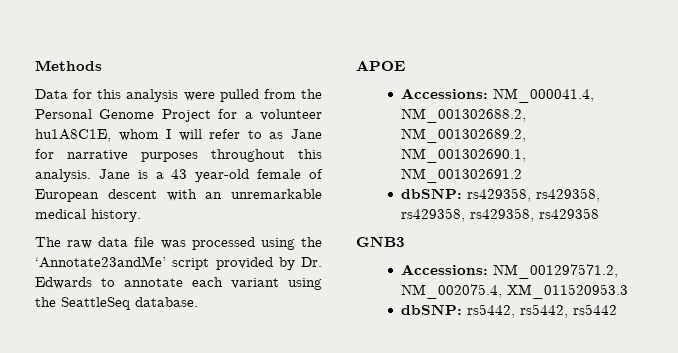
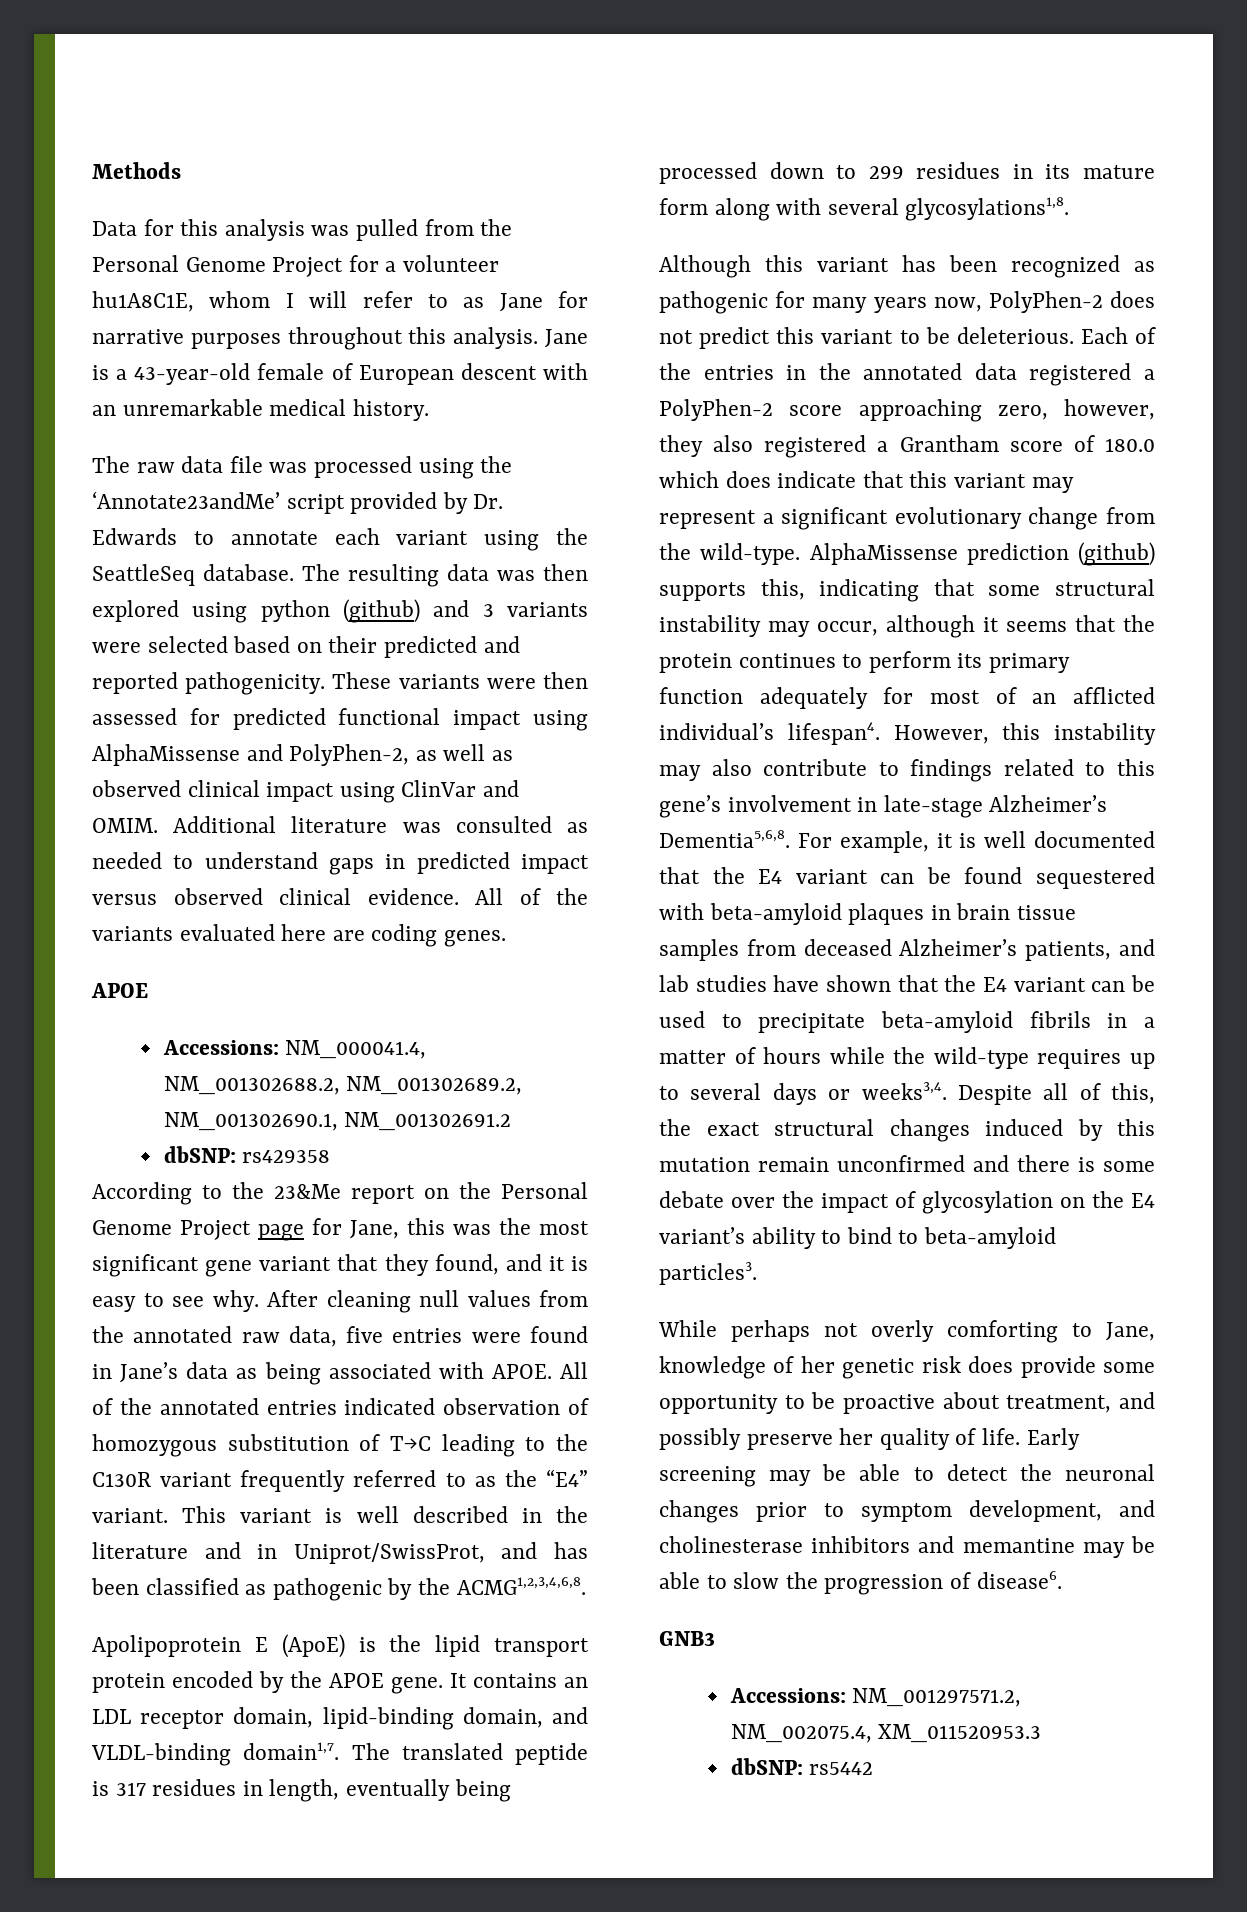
[183,92,215,101] were -> [311,225,350,236] was
[171,169,250,182] 43 year-old -> [134,363,251,385] 43-year-old
(198, 302) none -> [302,564,588,587] [92,599,588,623] [92,636,520,658] [92,672,588,695] [92,708,588,731] [92,744,514,766] [92,780,520,803] [92,816,588,833] [92,852,589,875] [92,888,588,905] [92,924,507,947] The resulting data was then explored using python (github) and 3 variants were selected based on their predicted and reported pathogenicity. These variants were then assessed for predicted functional impact using AlphaMissense and PolyPhen-2, as well as observed clinical impact using ClinVar and OMIM. Additional literature was consulted as needed to understand gaps in predicted impact versus observed clinical evidence. All of the variants evaluated here are coding genes.
[467,188,601,202] [401,208,600,222] rs429358, rs429358, rs429358, rs429358, rs429358 -> [242,1150,331,1163] [92,1182,588,1205] [92,1218,589,1241] [92,1254,588,1277] [92,1290,588,1313] [92,1326,588,1347] [92,1362,588,1385] [92,1398,589,1415] [92,1434,588,1457] [92,1469,589,1492] [92,1506,588,1523] [92,1542,588,1564] [91,1577,586,1601] [92,1634,589,1658] [92,1671,588,1694] [92,1707,588,1730] [91,1742,588,1766] [92,1779,511,1802] [659,162,1155,184] [659,197,1070,221] [659,255,1155,278] [659,291,1155,314] [659,327,1156,349] [659,363,1155,386] [659,399,1155,422] [659,435,1155,458] [659,471,1074,493] [659,507,1155,530] [659,542,1155,566] [659,579,1155,602] [659,615,1155,638] [659,651,1071,673] [659,687,1155,709] [659,722,1156,745] [659,759,1155,782] [659,795,1108,818] [659,830,1155,853] [659,867,1155,889] [659,903,1077,925] [659,939,1155,961] [659,975,1155,992] [659,1011,1155,1033] [659,1047,1155,1069] [659,1082,1155,1105] [659,1119,1155,1142] [659,1155,1155,1172] [659,1191,1155,1214] [659,1227,1057,1249] [659,1262,757,1285] [658,1320,1155,1343] [659,1356,1155,1379] [659,1392,1155,1414] [659,1428,1080,1450] [659,1464,1155,1487] [659,1500,1155,1523] [659,1536,1155,1558] [659,1571,1062,1595] rs429358 // According to the 23&Me report on the Personal Genome Project page for Jane, this was the most significant gene variant that they found, and it is easy to see why. After cleaning null values from the annotated raw data, five entries were found in Jane’s data as being associated with APOE. All of the annotated entries indicated observation of homozygous substitution of T→C leading to the C130R variant frequently referred to as the “E4” variant. This variant is well described in the literature and in Uniprot/SwissProt, and has been classified as pathogenic by the ACMG1,2,3,4,6,8. // Apolipoprotein E (ApoE) is the lipid transport protein encoded by the APOE gene. It contains an LDL receptor domain, lipid-binding domain, and VLDL-binding domain1,7. The translated peptide is 317 residues in length, eventually being processed down to 299 residues in its mature form along with several glycosylations1,8. // Although this variant has been recognized as pathogenic for many years now, PolyPhen-2 does not predict this variant to be deleterious. Each of the entries in the annotated data registered a PolyPhen-2 score approaching zero, however, they also registered a Grantham score of 180.0 which does indicate that this variant may represent a significant evolutionary change from the wild-type. AlphaMissense prediction (github) supports this, indicating that some structural instability may occur, although it seems that the protein continues to perform its primary function adequately for most of an afflicted individual’s lifespan4. However, this instability may also contribute to findings related to this gene’s involvement in late-stage Alzheimer’s Dementia5,6,8. For example, it is well documented that the E4 variant can be found sequestered with beta-amyloid plaques in brain tissue samples from deceased Alzheimer’s patients, and lab studies have shown that the E4 variant can be used to precipitate beta-amyloid fibrils in a matter of hours while the wild-type requires up to several days or weeks3,4. Despite all of this, the exact structural changes induced by this mutation remain unconfirmed and there is some debate over the impact of glycosylation on the E4 variant’s ability to bind to beta-amyloid particles3. // While perhaps not overly comforting to Jane, knowledge of her genetic risk does provide some opportunity to be proactive about treatment, and possibly preserve her quality of life. Early screening may be able to detect the neuronal changes prior to symptom development, and cholinesterase inhibitors and memantine may be able to slow the progression of disease6.
[467,304,569,318] rs5442, rs5442, -> (803, 1766) none

